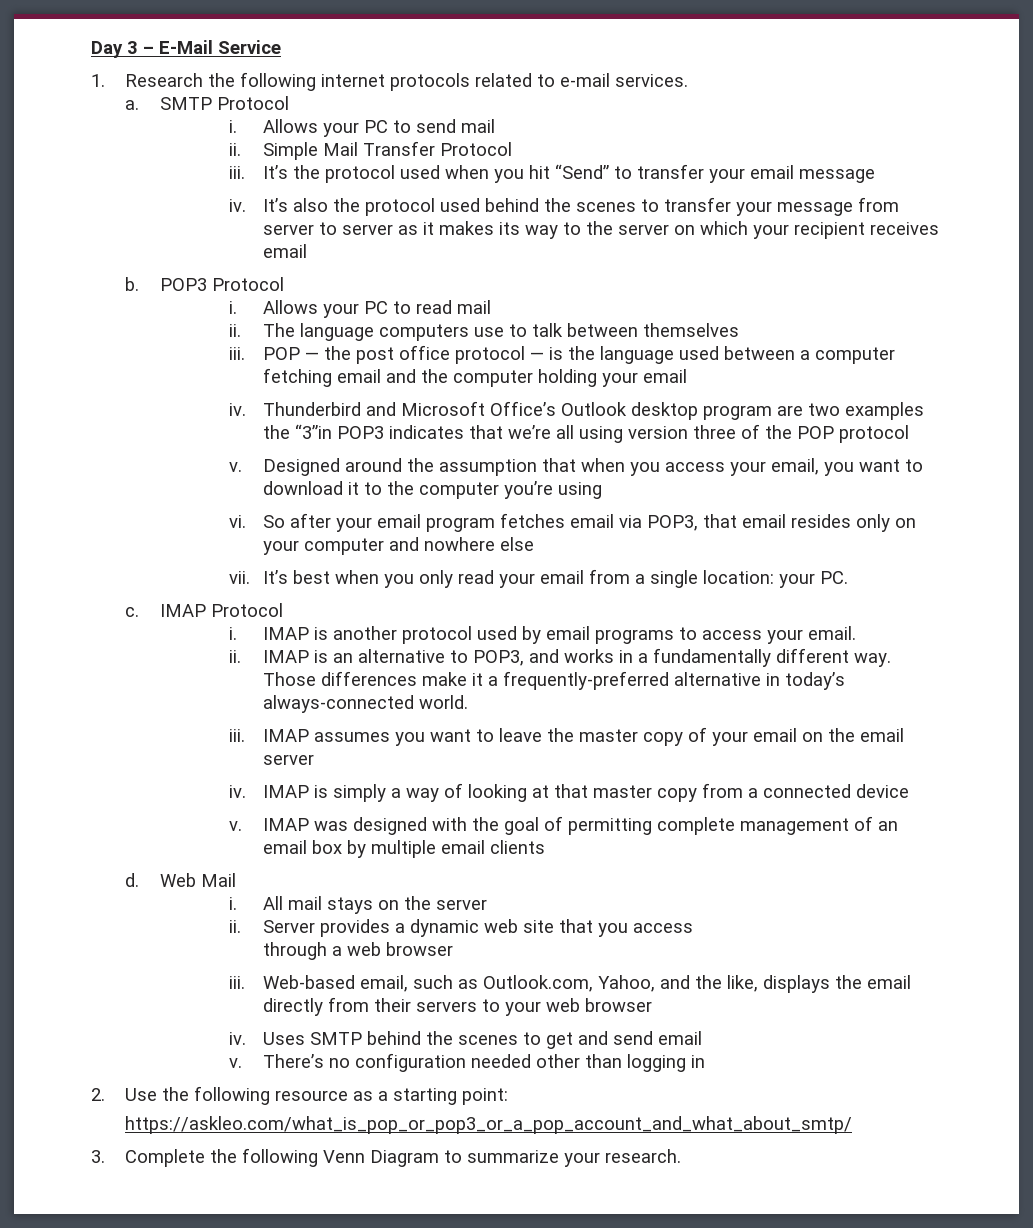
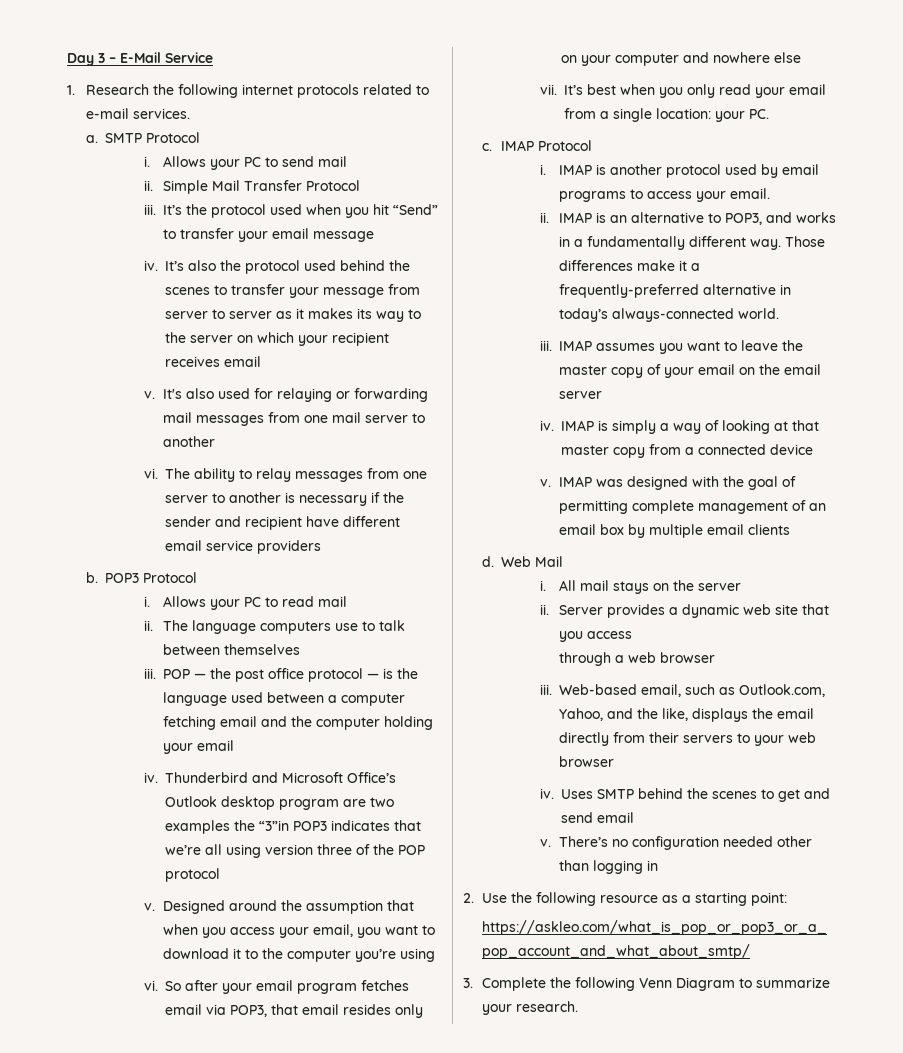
(307, 251) none -> [143,388,428,402] [162,412,425,426] [162,436,215,447] [143,468,427,482] [164,492,404,506] [164,516,400,530] [164,540,321,554] // v. It's also used for relaying or forwarding mail messages from one mail server to another // vi. The ability to relay messages from one server to another is necessary if the sender and recipient have different email service providers

